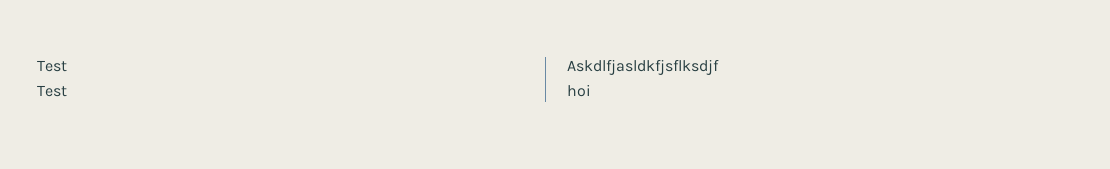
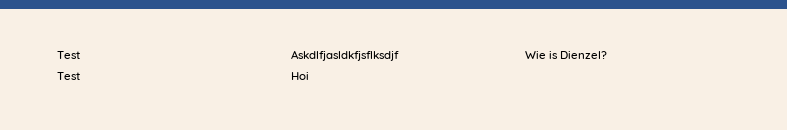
[567,84,591,97] hoi -> [291,72,309,80] [525,51,608,59] Hoi // Wie is Dienzel?

